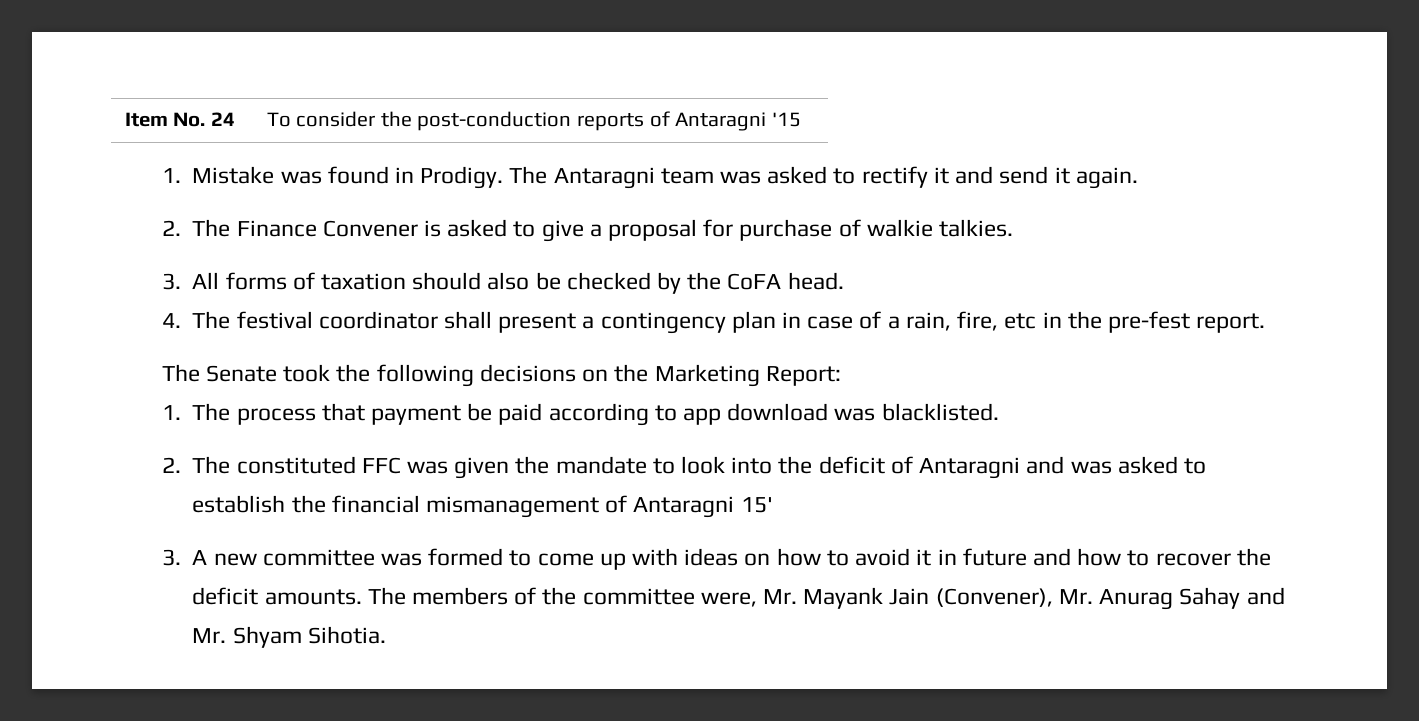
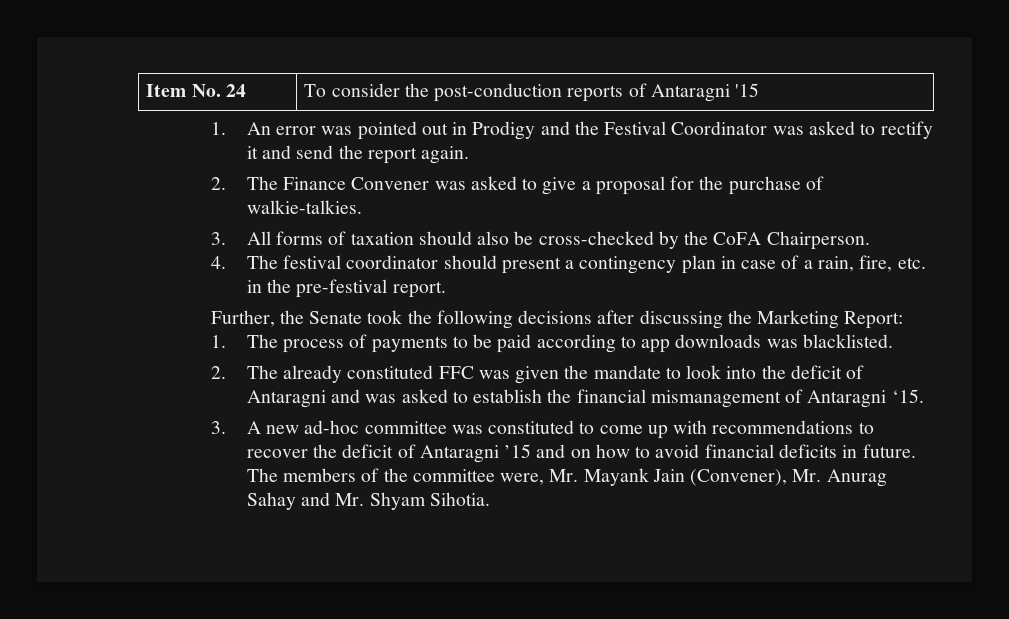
[192,166,714,189] Mistake was found in Prodigy. The Antaragni team -> [246,121,768,140] An error was pointed out in Prodigy and the Festival Coordinator
[1054,167,1070,184] it -> [338,145,417,164] the report
[423,220,441,237] is -> [434,181,466,190] was
(734, 228) none -> [699,176,724,190] the
[866,219,1014,237] walkie talkies. -> [246,200,362,214] walkie-talkies.
[566,272,651,290] checked -> [538,231,654,245] cross-checked
[787,272,844,290] head. -> [766,231,870,250] Chairperson.
[443,311,492,329] shall -> [443,255,497,269] should
[1004,313,1037,329] etc -> [897,257,926,269] etc.
[1107,311,1190,333] pre-fest -> [296,279,388,298] pre-festival
[161,364,200,382] The -> [210,310,304,327] Further, the
[582,369,609,382] on -> [597,310,723,329] after discussing
[321,403,461,425] that payment -> [349,334,468,353] of payments to
[727,403,829,421] download -> [675,334,762,348] downloads
(231, 465) none -> [283,365,343,383] already
[740,497,773,513] 15' -> [891,389,924,403] ‘15.
(257, 559) none -> [304,420,360,434] ad-hoc
[428,548,504,566] formed -> [488,420,575,434] constituted
[684,548,1271,566] [192,587,362,605] ideas on how to avoid it in future and how to recover the deficit amounts. -> [712,420,874,434] [246,444,916,463] recommendations to recover the deficit of Antaragni ’15 and on how to avoid financial deficits in future.

